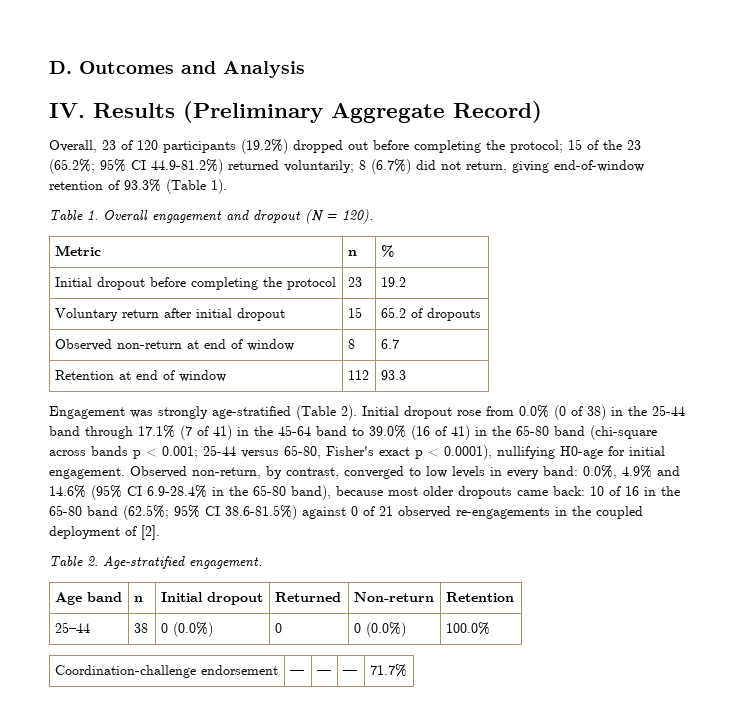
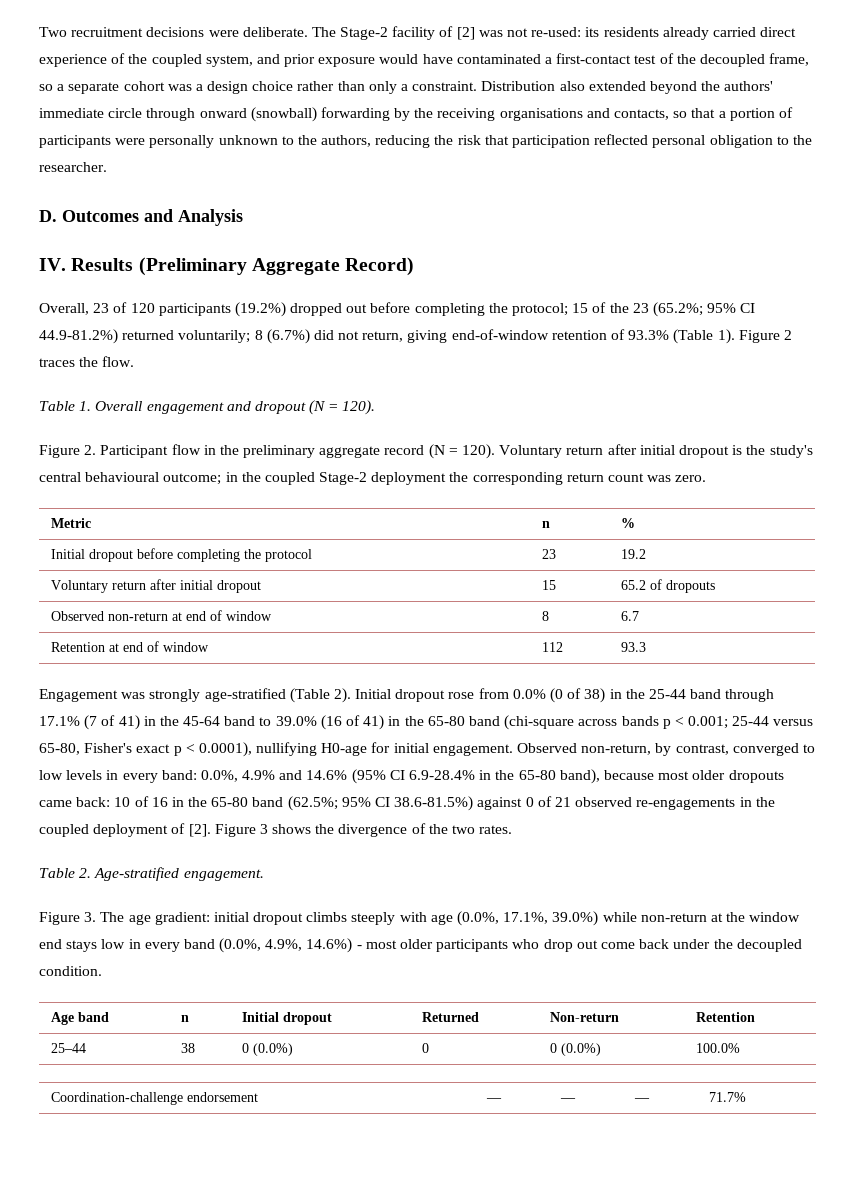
(49, 67) none -> [39,26,797,40] [39,53,810,67] [39,81,774,94] [39,107,793,122] [39,134,812,148] [39,162,107,172] Two recruitment decisions were deliberate. The Stage-2 facility of [2] was not re-used: its residents already carried direct experience of the coupled system, and prior exposure would have contaminated a first-contact test of the decoupled frame, so a separate cohort was a design choice rather than only a constraint. Distribution also extended beyond the authors' immediate circle through onward (snowball) forwarding by the receiving organisations and contacts, so that a portion of participants were personally unknown to the authors, reducing the risk that participation reflected personal obligation to the researcher. //
(227, 186) none -> [738,330,792,343] [39,356,135,367] Figure 2 traces the flow.
(373, 216) none -> [39,444,813,459] [39,472,707,485] // Figure 2. Participant flow in the preliminary aggregate record (N = 120). Voluntary return after initial dropout is the study's central behavioural outcome; in the coupled Stage-2 deployment the corresponding return count was zero.
[49,556,262,569] // Table 2. Age-stratified engagement. -> [214,823,513,837] [39,867,264,881] [39,911,801,926] [39,938,802,953] [39,966,102,976] Figure 3 shows the divergence of the two rates. // Table 2. Age-stratified engagement. // Figure 3. The age gradient: initial dropout climbs steeply with age (0.0%, 17.1%, 39.0%) while non-return at the window end stays low in every band (0.0%, 4.9%, 14.6%) - most older participants who drop out come back under the decoupled condition.

